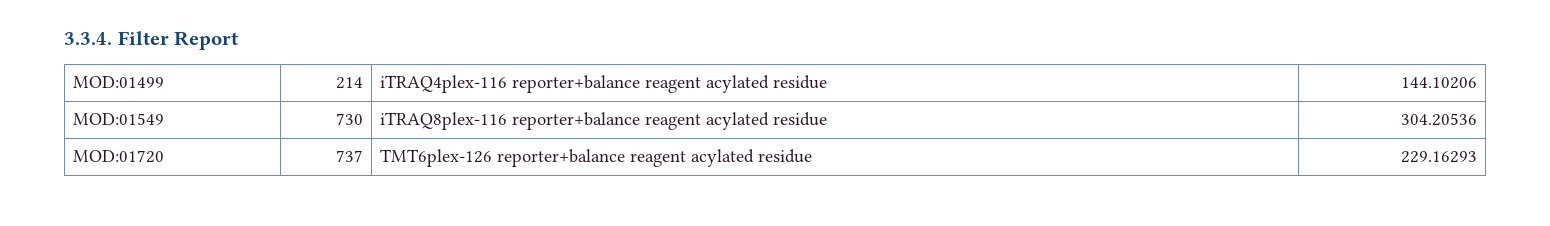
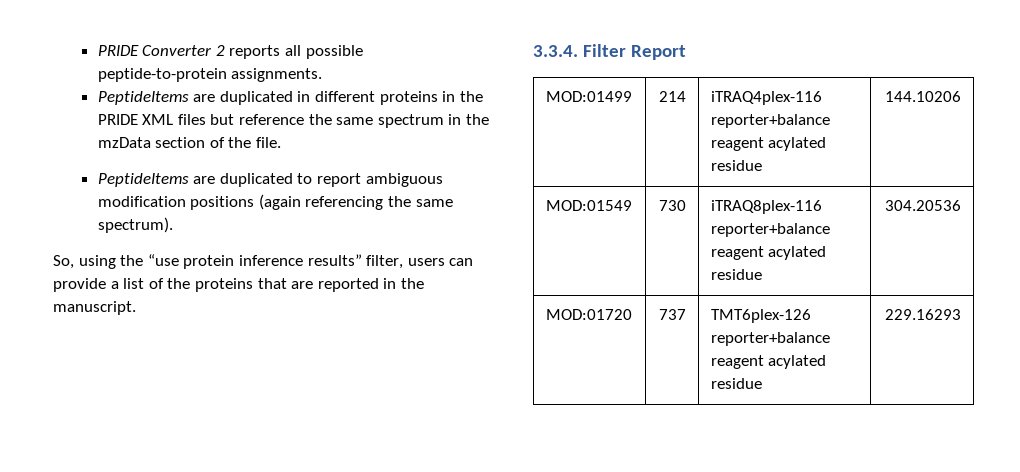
(64, 38) none -> [97,45,363,59] [97,68,323,82] [97,91,483,105] [97,114,489,128] [97,137,281,148] [97,173,443,187] [97,194,453,210] [97,217,173,233] [53,254,474,269] [53,278,424,292] [53,301,136,315] PRIDE Converter 2 reports all possible peptide-to-protein assignments. // PeptideItems are duplicated in different proteins in the PRIDE XML files but reference the same spectrum in the mzData section of the file. // PeptideItems are duplicated to report ambiguous modification positions (again referencing the same spectrum). // So, using the “use protein inference results” filter, users can provide a list of the proteins that are reported in the manuscript. //

